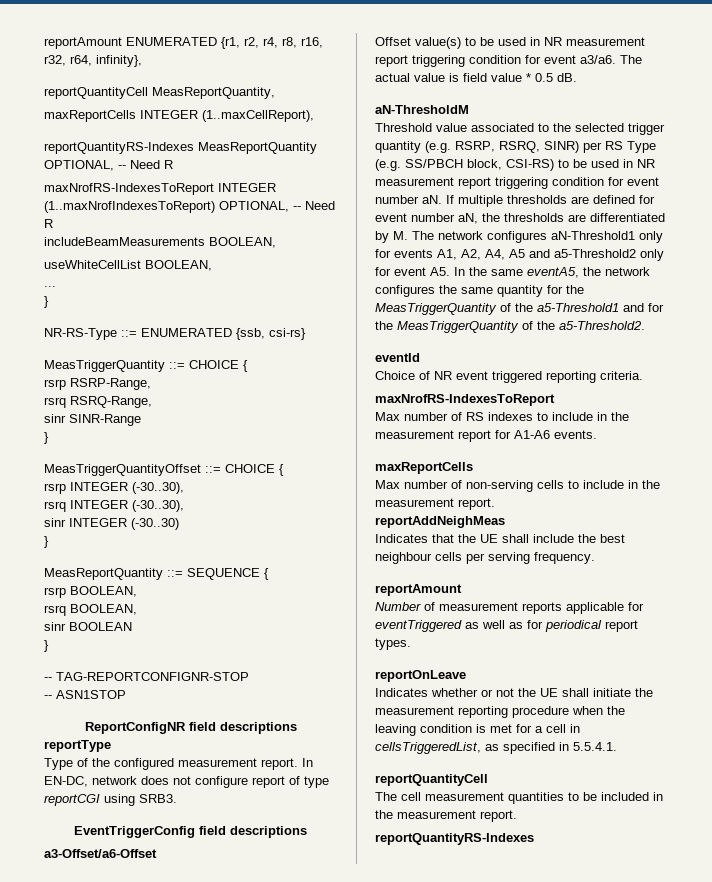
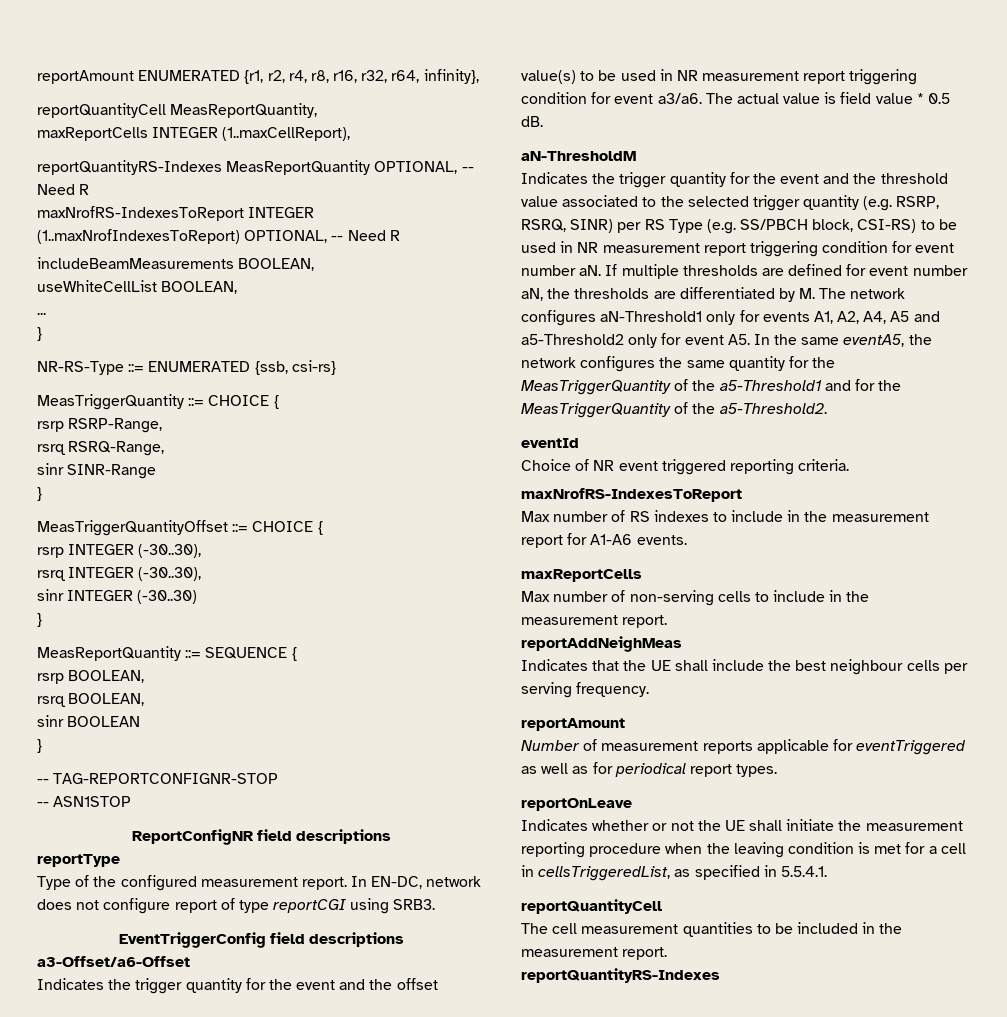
[375,37,411,46] Offset -> [37,978,438,994] Indicates the trigger quantity for the event and the offset
[375,123,432,132] Threshold -> [521,172,948,188] Indicates the trigger quantity for the event and the threshold

